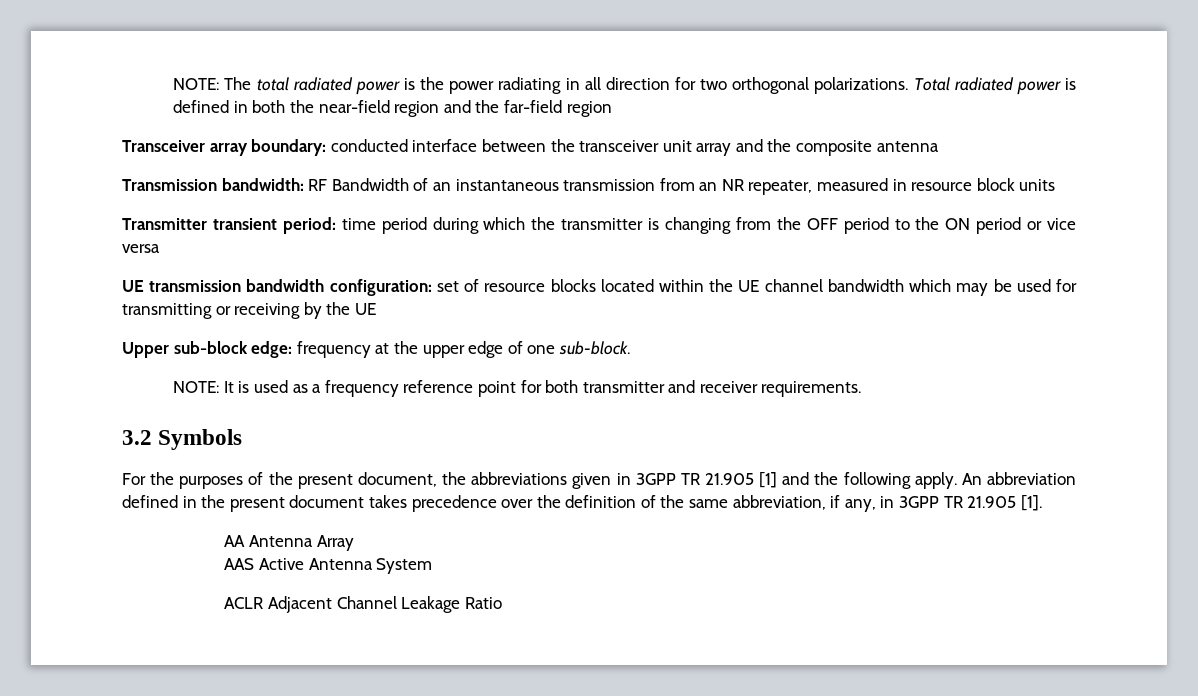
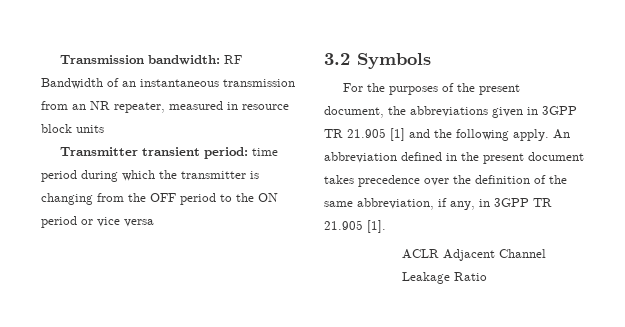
[173,77,1076,95] [173,100,612,117] [122,139,939,156] NOTE: The total radiated power is the power radiating in all direction for two orthogonal polarizations. Total radiated power is defined in both the near-field region and the far-field region // Transceiver array boundary: conducted interface between the transceiver unit array and the composite antenna // -> (60, 59) none
[122,279,1077,296] [122,302,376,319] [122,341,630,358] [173,380,862,397] // UE transmission bandwidth configuration: set of resource blocks located within the UE channel bandwidth which may be used for transmitting or receiving by the UE // Upper sub-block edge: frequency at the upper edge of one sub-block. // NOTE: It is used as a frequency reference point for both transmitter and receiver requirements. -> (154, 223) none
[224,535,354,551] [224,558,433,574] // AA Antenna Array // AAS Active Antenna System -> (386, 226) none

